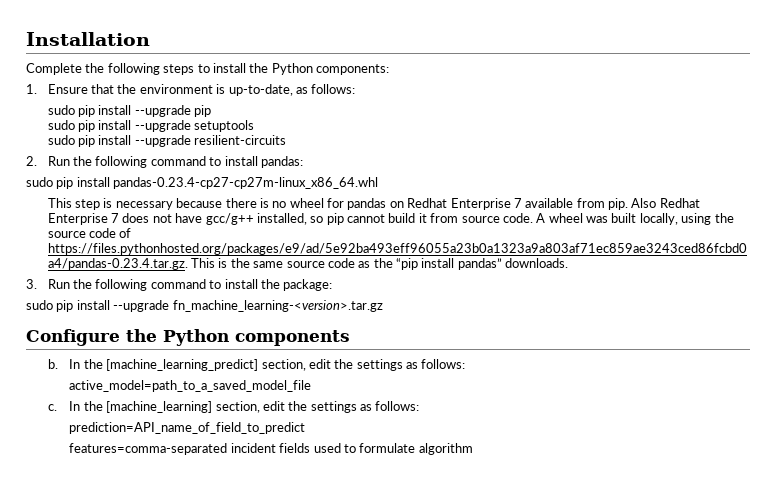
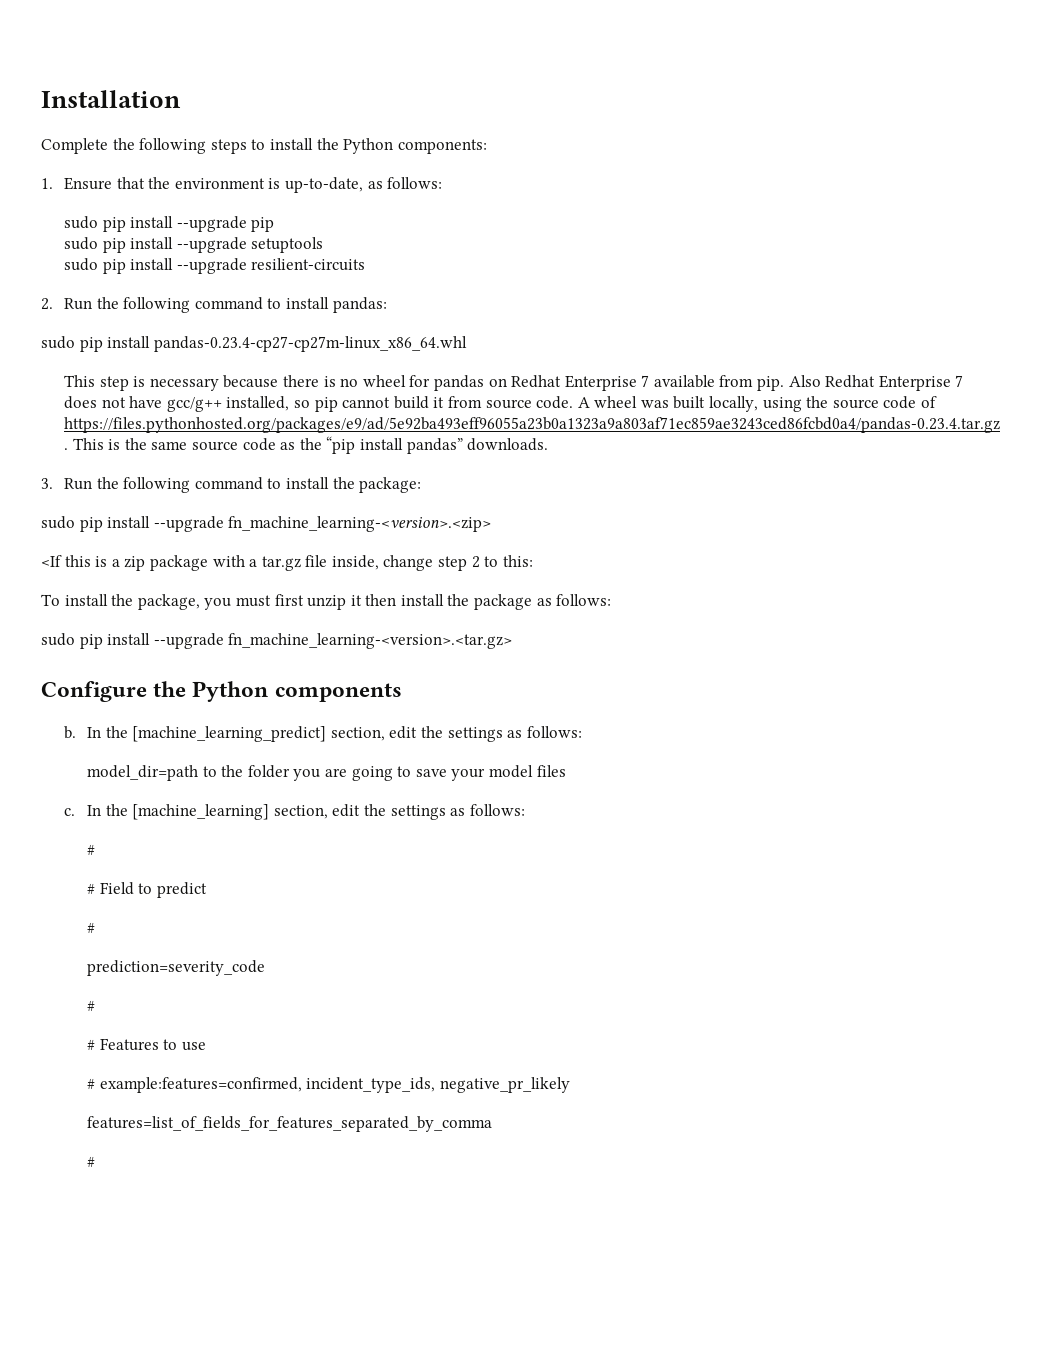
[172,300,383,312] fn_machine_learning-<version>.tar.gz -> [228,516,492,532] [41,555,533,571] [41,594,612,610] [41,633,513,649] fn_machine_learning-<version>.<zip> // <If this is a zip package with a tar.gz file inside, change step 2 to this: // To install the package, you must first unzip it then install the package as follows: // sudo pip install --upgrade fn_machine_learning-<version>.<tar.gz>
[69,380,312,392] active_model=path_to_a_saved_model_file -> [87,765,566,781] model_dir=path to the folder you are going to save your model files
[69,422,306,434] [69,443,473,455] prediction=API_name_of_field_to_predict // features=comma-separated incident fields used to formulate algorithm -> [87,844,96,855] [87,882,207,898] [87,922,96,933] [87,960,266,976] [87,1000,96,1011] [87,1038,206,1051] [87,1077,570,1093] [87,1116,493,1132] [87,1156,96,1167] # // # Field to predict // # // prediction=severity_code // # // # Features to use // # example:features=confirmed, incident_type_ids, negative_pr_likely // features=list_of_fields_for_features_separated_by_comma // #

